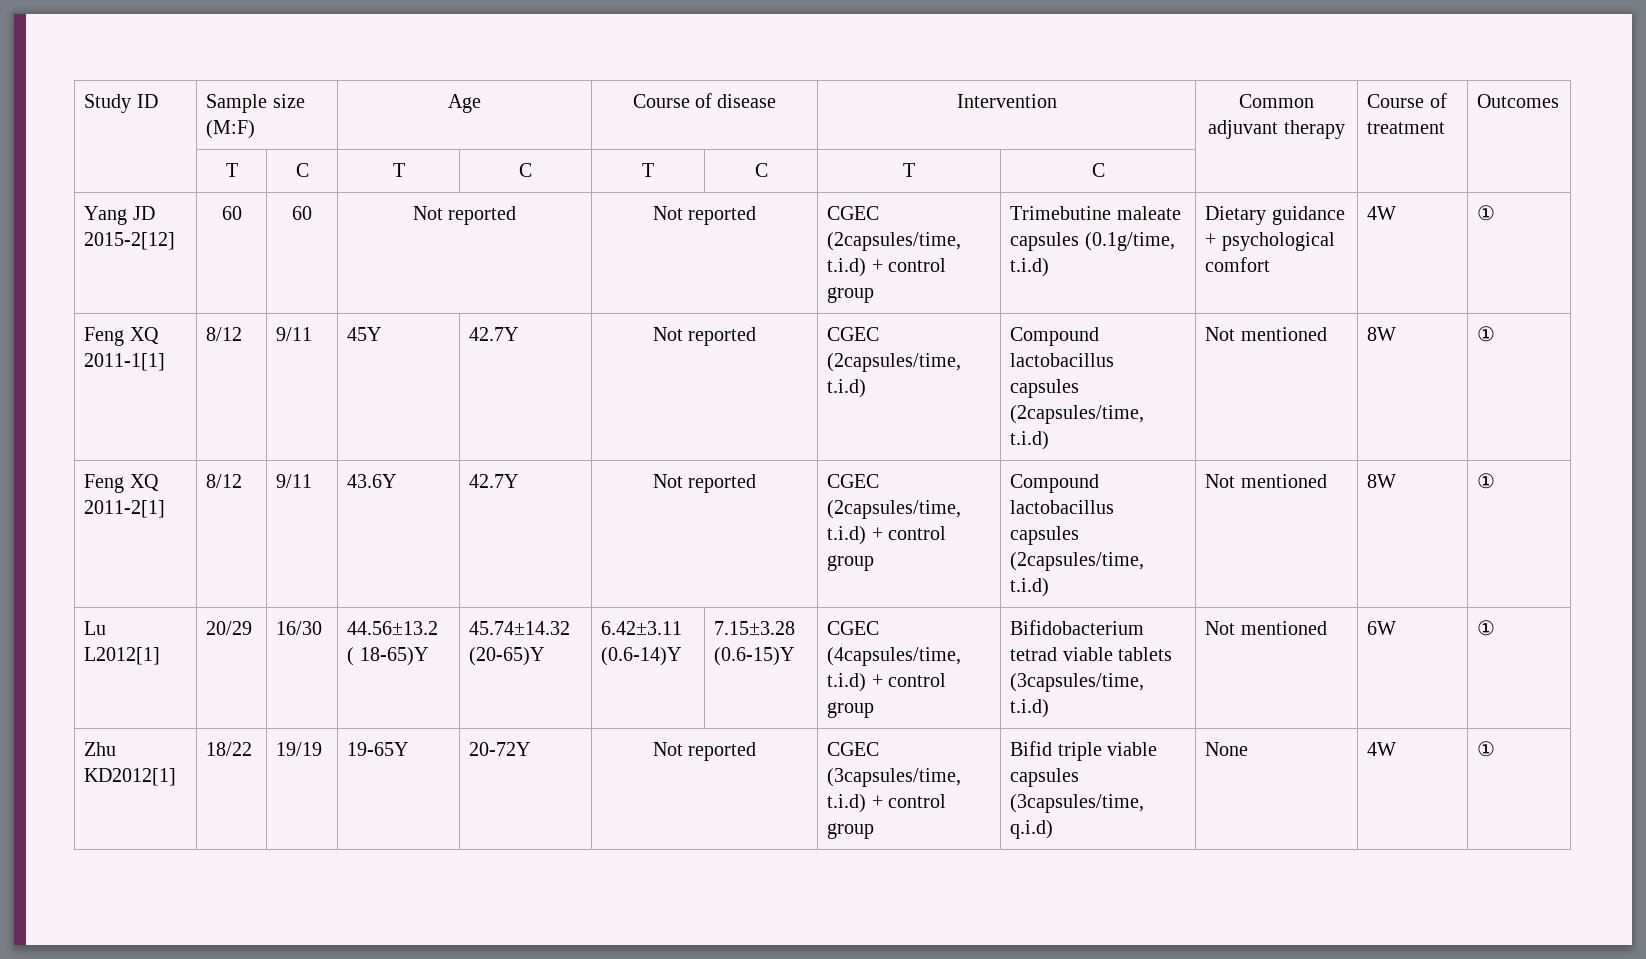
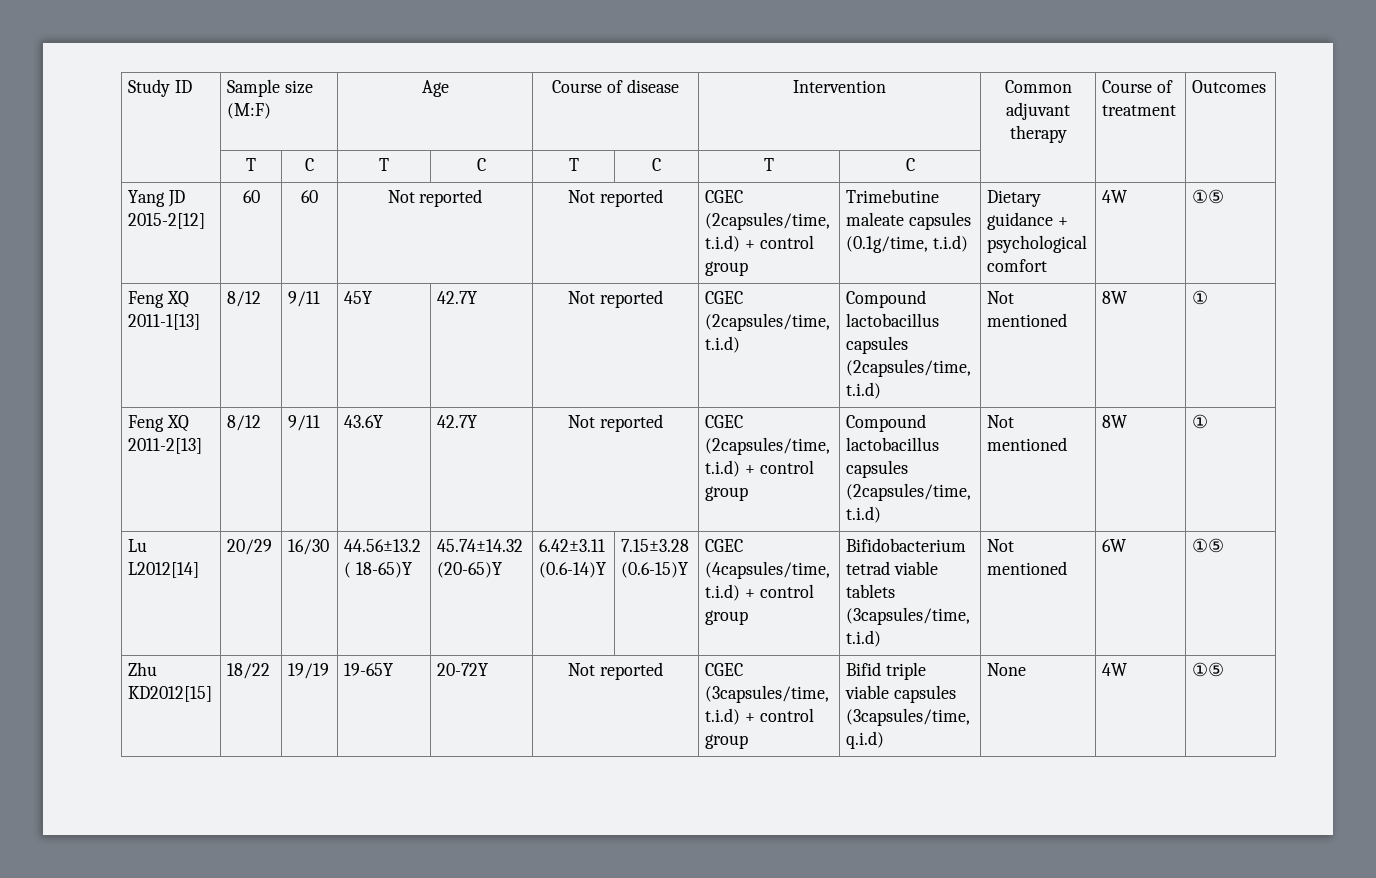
[1477,205,1496,221] [84,327,159,346] [84,353,166,371] ① // Feng XQ 2011-1[1] -> [1192,189,1225,204] [128,291,190,308] [128,314,201,330] ①⑤ // Feng XQ 2011-1[13]
[84,500,166,518] 2011-2[1] -> [128,438,203,454] 2011-2[13]
[84,647,161,665] L2012[1] -> [128,562,200,578] L2012[14]
[1477,620,1496,636] ① -> [1192,538,1225,553] ①⑤
[84,768,177,786] KD2012[1] -> [128,686,213,702] KD2012[15]
[1477,741,1496,757] ① -> [1192,662,1225,677] ①⑤

